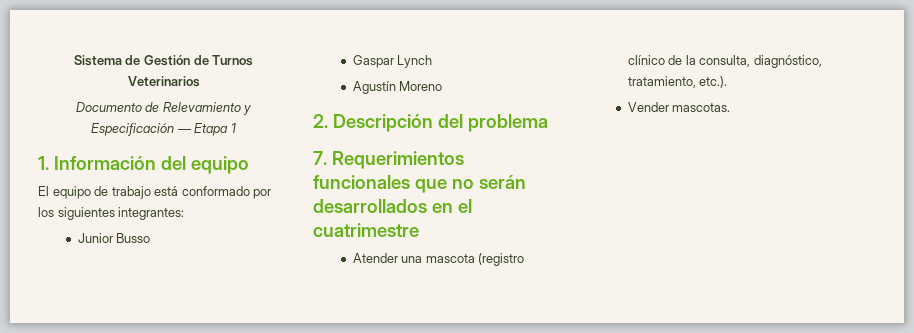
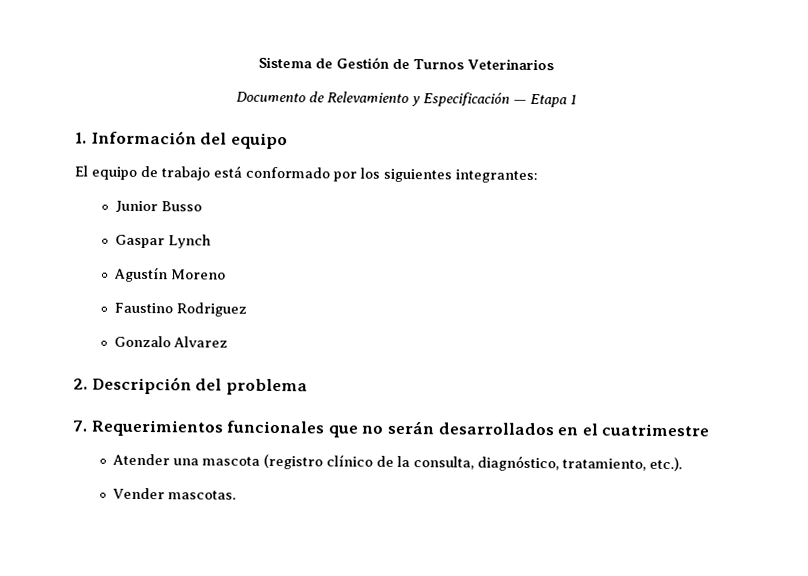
(443, 86) none -> [114,302,248,317] [114,335,229,348] // Faustino Rodriguez // Gonzalo Alvarez

